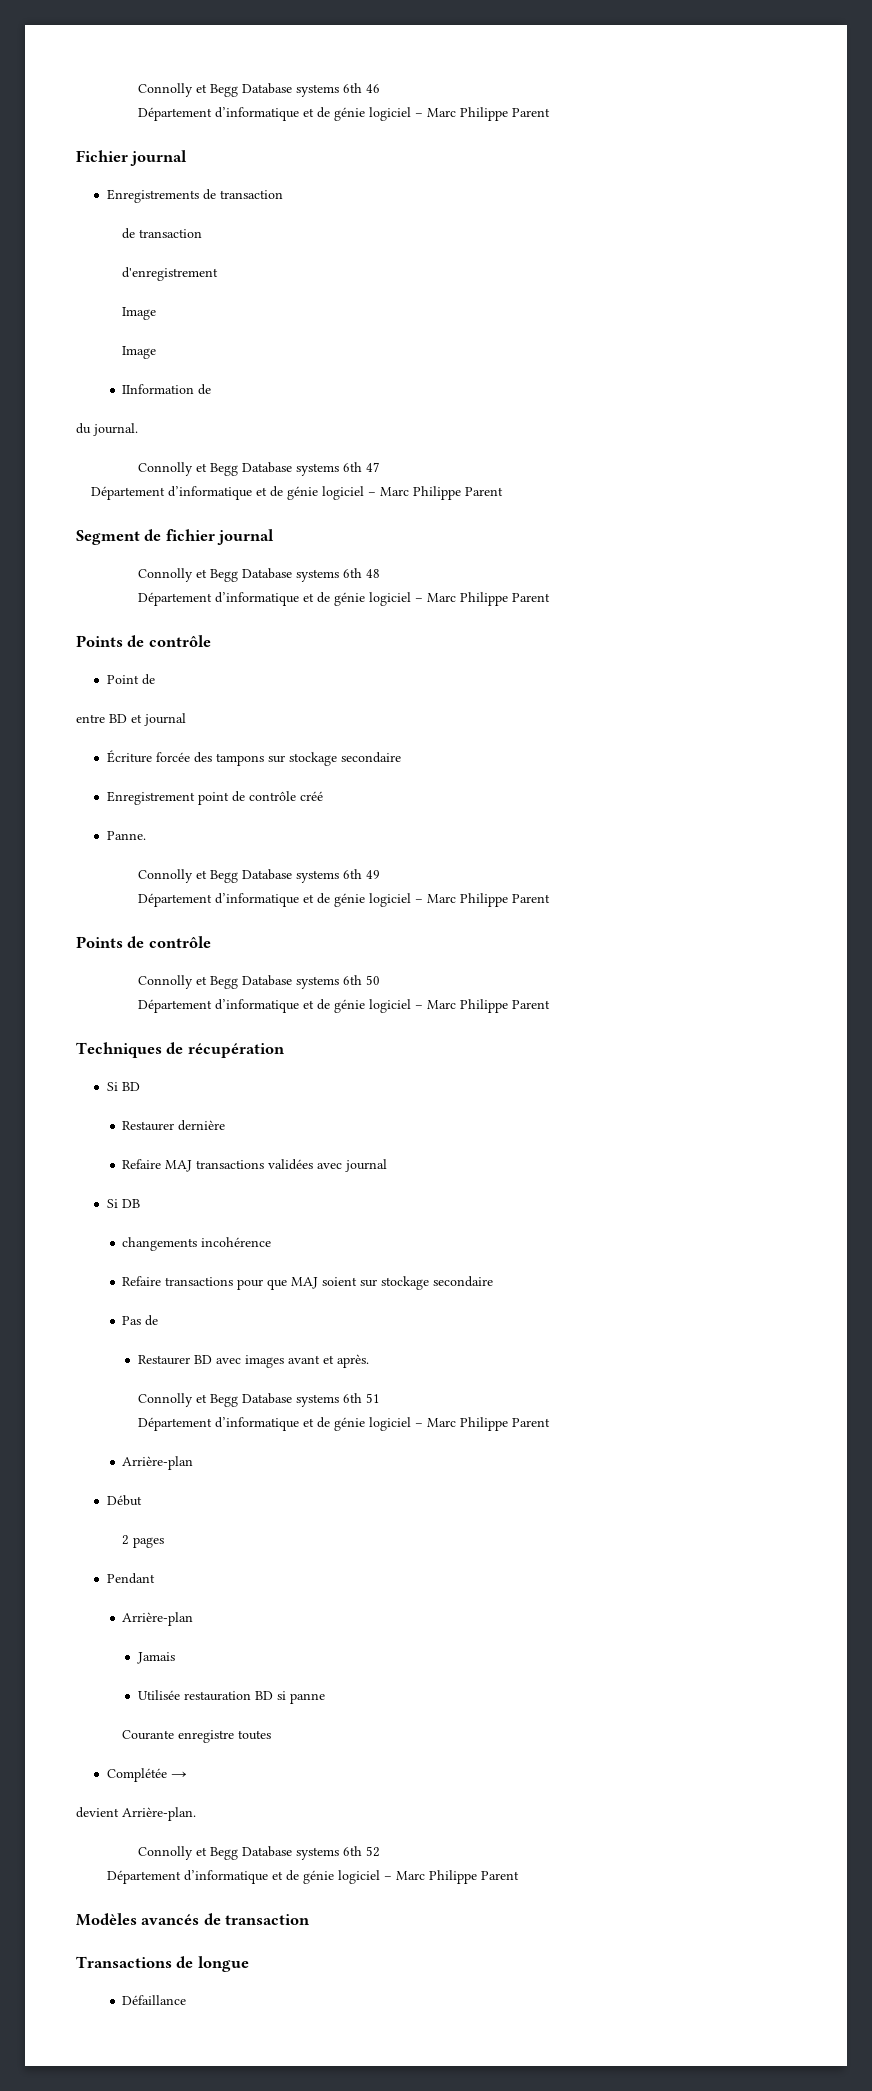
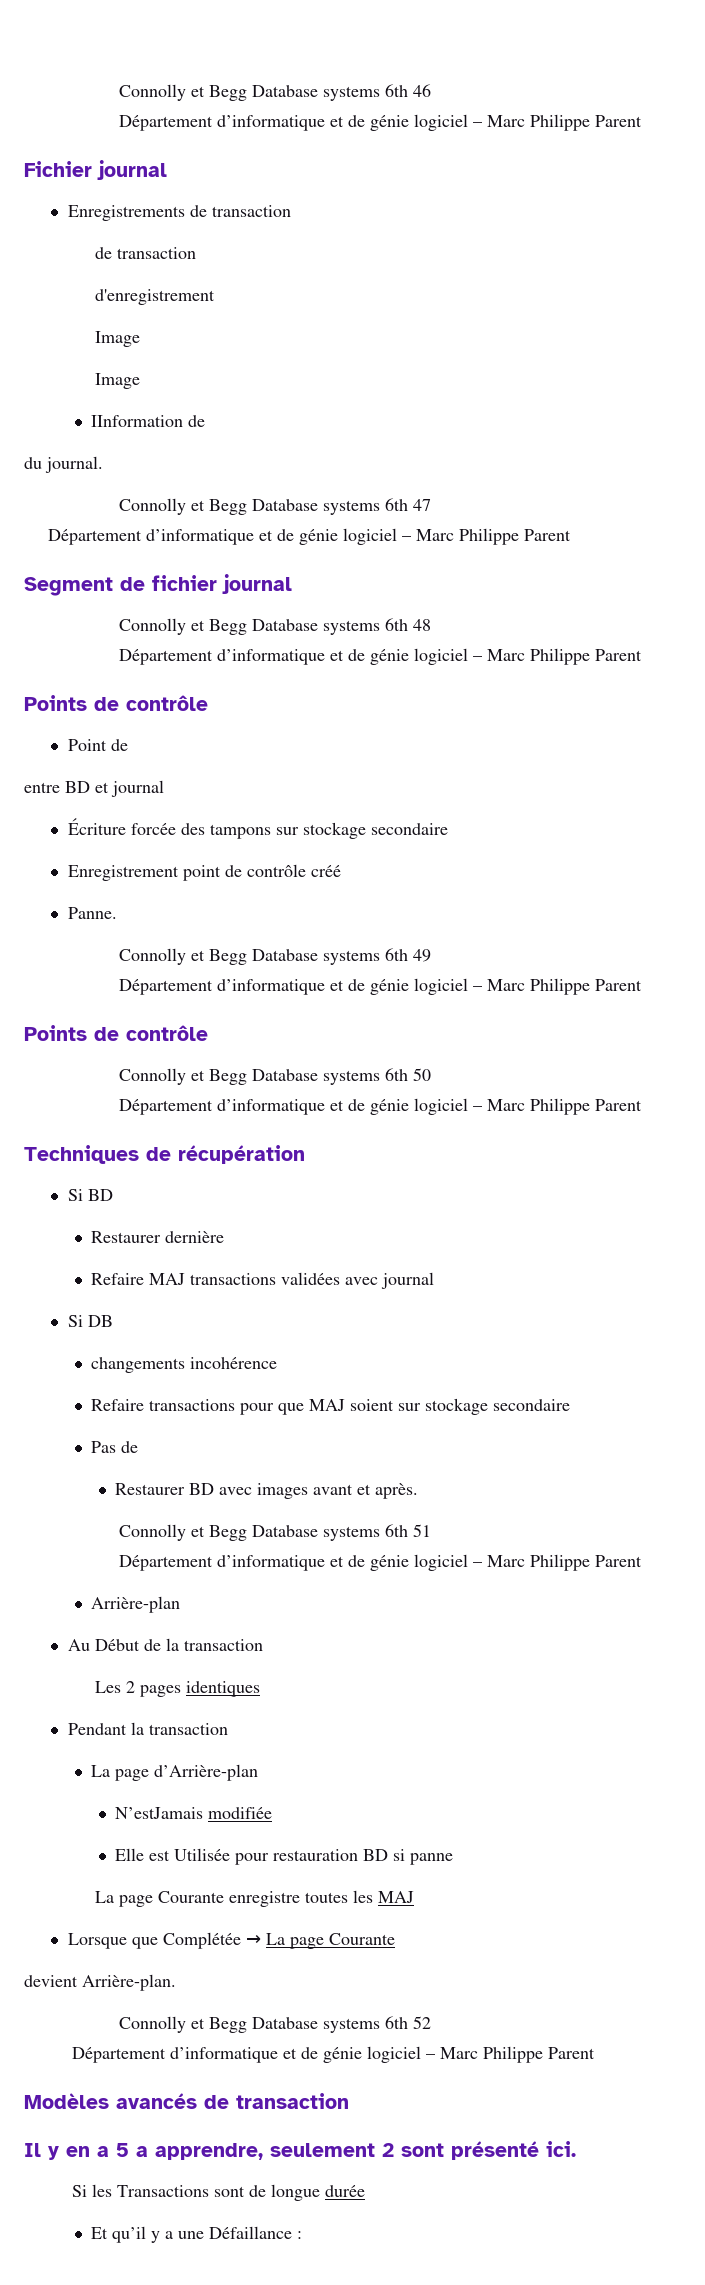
(194, 1463) none -> [67,1639,90,1651] Au
(142, 1500) // -> [143,1638,263,1651] [95,1681,122,1693] de la transaction // Les
(165, 1542) none -> [186,1681,261,1697] identiques
[122,1612,194,1626] [136,1652,175,1664] [137,1690,180,1700] // Arrière-plan // Jamais // Utilisée -> [130,1722,228,1735] [91,1764,259,1781] [115,1807,273,1819] [115,1848,270,1865] la transaction // La page d’Arrière-plan // N’estJamais modifiée // Elle est Utilisée pour
(325, 1698) none -> [95,1891,154,1907] La page
(272, 1735) // -> [353,1890,415,1903] [67,1933,158,1949] les MAJ // Lorsque que
(187, 1774) none -> [265,1933,395,1949] La page Courante
[76,1956,249,1972] [122,1995,187,2005] Transactions de longue // Défaillance -> [24,2141,576,2160] [71,2184,365,2201] [91,2226,303,2243] Il y en a 5 a apprendre, seulement 2 sont présenté ici. // Si les Transactions sont de longue durée // Et qu’il y a une Défaillance :

